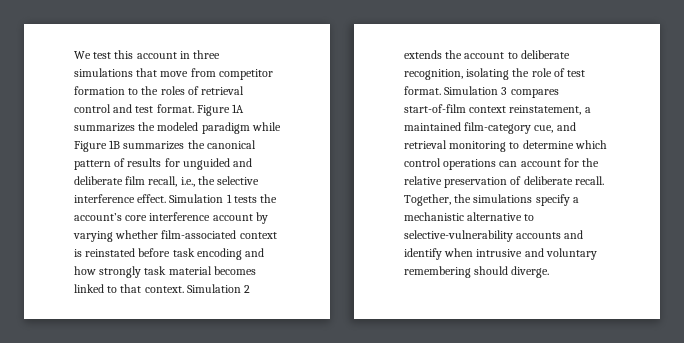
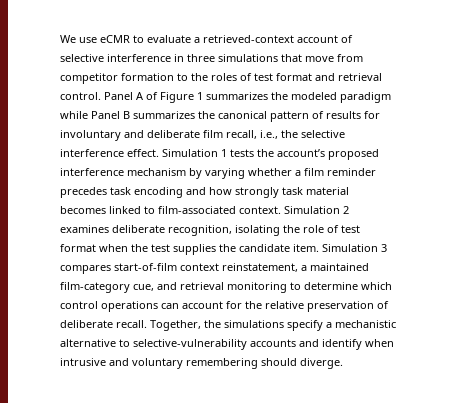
[93,50,177,59] test this account -> [79,35,353,43] [60,54,171,62] use eCMR to evaluate a retrieved-context account of selective interference
[201,86,245,95] [74,104,245,116] retrieval control and test format. Figure 1A -> [254,73,382,81] [60,92,203,103] test format and retrieval control. Panel A of Figure 1
[74,140,121,152] Figure 1B -> [91,111,130,119] Panel B
[182,158,230,170] unguided -> [60,130,121,141] involuntary
[125,212,268,224] [73,230,277,242] [74,248,171,257] core interference account by varying whether film-associated context is reinstated before -> [328,149,379,160] [60,168,376,179] [60,187,107,198] proposed interference mechanism by varying whether a film reminder precedes
[120,284,142,293] that -> [158,206,236,214] film-associated
[404,50,518,59] extends the account to -> [60,225,109,233] examines
[404,86,441,95] format. -> [60,244,319,255] format when the test supplies the candidate item.

